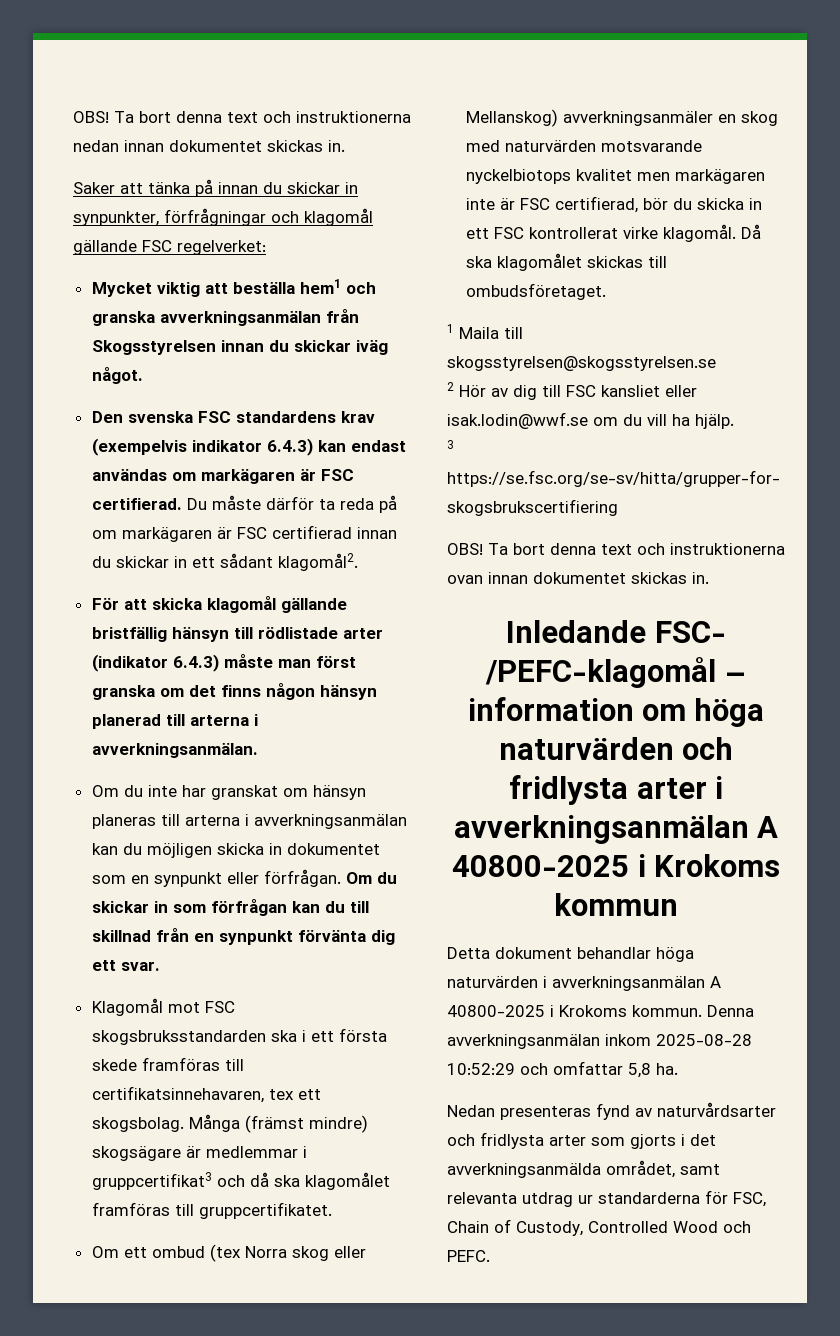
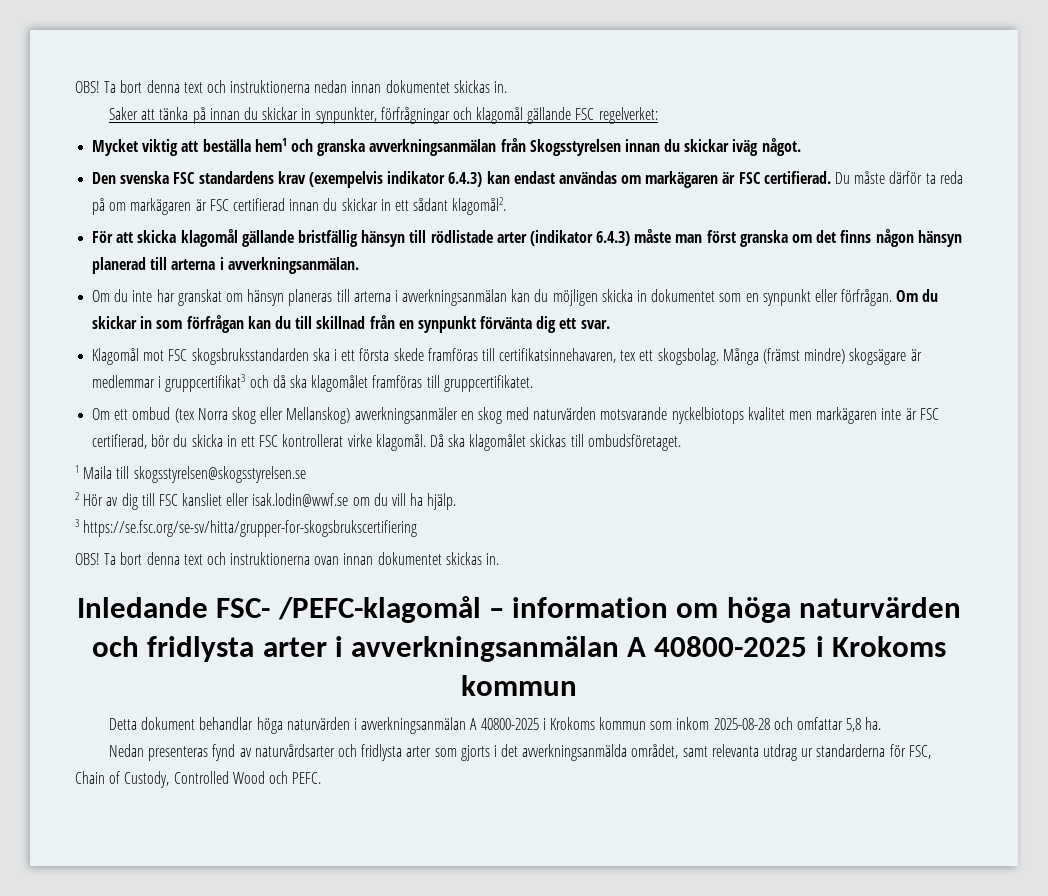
[632,1005,754,1017] [447,1034,600,1049] kommun. Denna avverkningsanmälan -> [599,717,673,730] kommun som
[447,1063,515,1075] 10:52:29 -> (770, 724) none

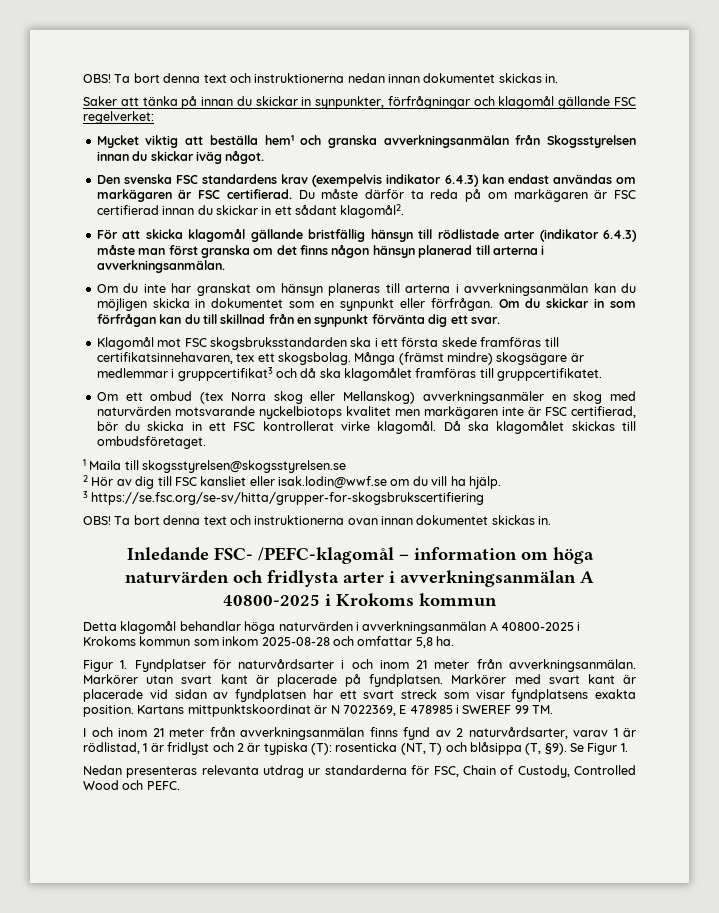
[141,717,196,730] dokument -> [120,621,177,634] klagomål
[109,744,708,761] Nedan presenteras fynd av naturvårdsarter och fridlysta arter som gjorts i det avverkningsanmälda området, samt -> [83,659,636,672] [83,674,637,687] [83,689,636,702] [83,704,554,717] [83,727,636,740] [83,742,628,755] [83,765,198,778] Figur 1. Fyndplatser för naturvårdsarter i och inom 21 meter från avverkningsanmälan. Markörer utan svart kant är placerade på fyndplatsen. Markörer med svart kant är placerade vid sidan av fyndplatsen har ett svart streck som visar fyndplatsens exakta position. Kartans mittpunktskoordinat är N 7022369, E 478985 i SWEREF 99 TM. // I och inom 21 meter från avverkningsanmälan finns fynd av 2 naturvårdsarter, varav 1 är rödlistad, 1 är fridlyst och 2 är typiska (T): rosenticka (NT, T) och blåsippa (T, §9). Se Figur 1. // Nedan presenteras

